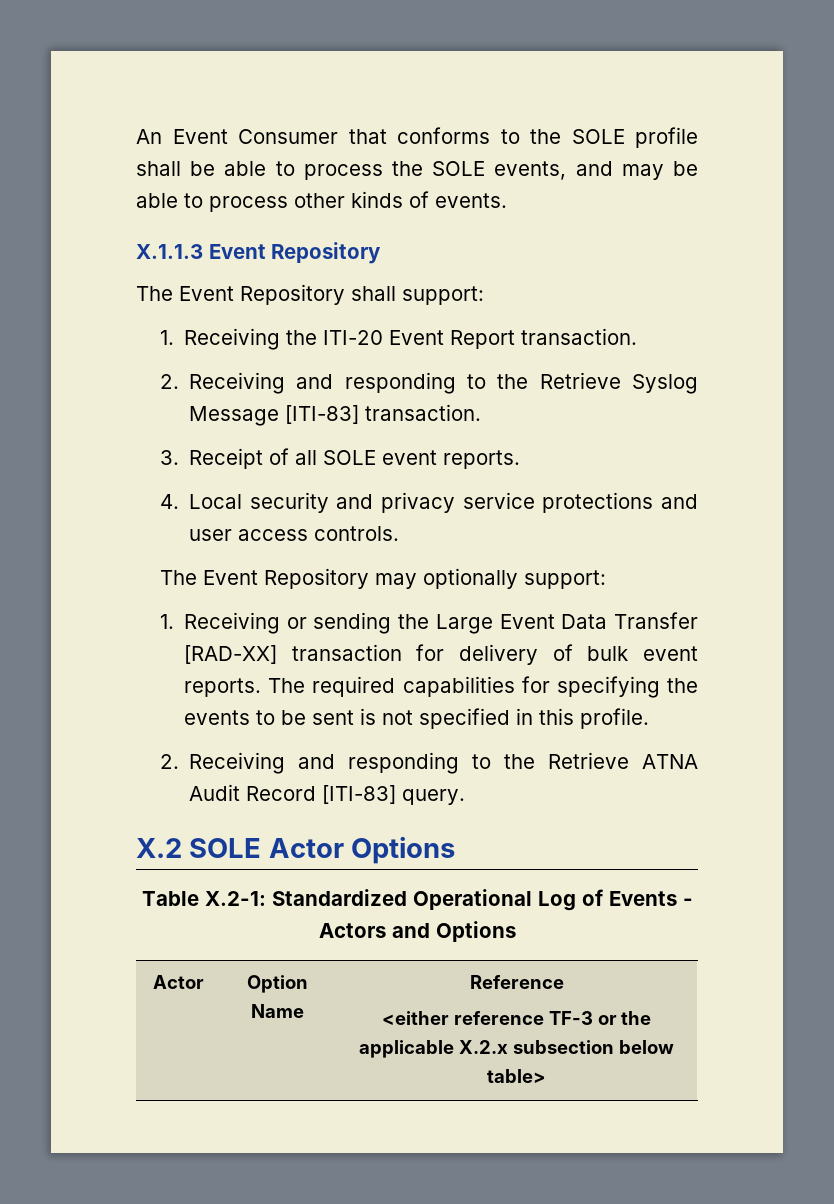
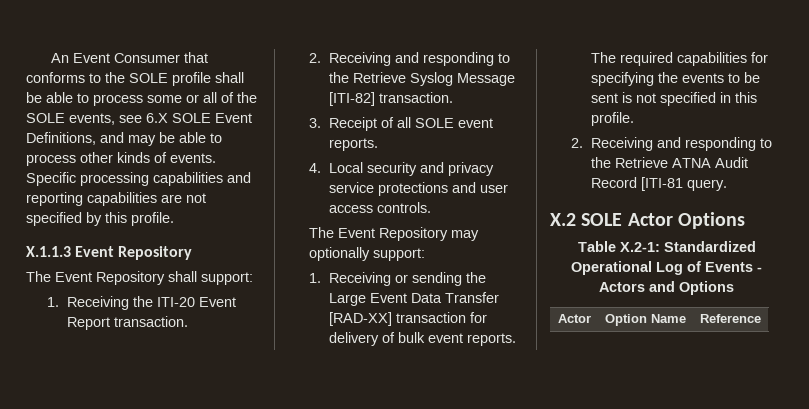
[392,161,567,180] the SOLE events, -> [147,92,257,103] [26,113,252,125] [26,132,96,145] some or all of the SOLE events, see 6.X SOLE Event Definitions,
(507, 200) none -> [26,172,251,186] [26,192,206,206] [26,212,174,226] Specific processing capabilities and reporting capabilities are not specified by this profile.
[285,405,360,424] [ITI-83] -> [329,92,376,106] [ITI-82]
[322,785,397,804] [ITI-83] -> [641,177,684,191] [ITI-81
[381,1011,652,1025] [359,1040,674,1058] [487,1069,546,1083] // <either reference TF-3 or the applicable X.2.x subsection below table> -> (761, 318) none

